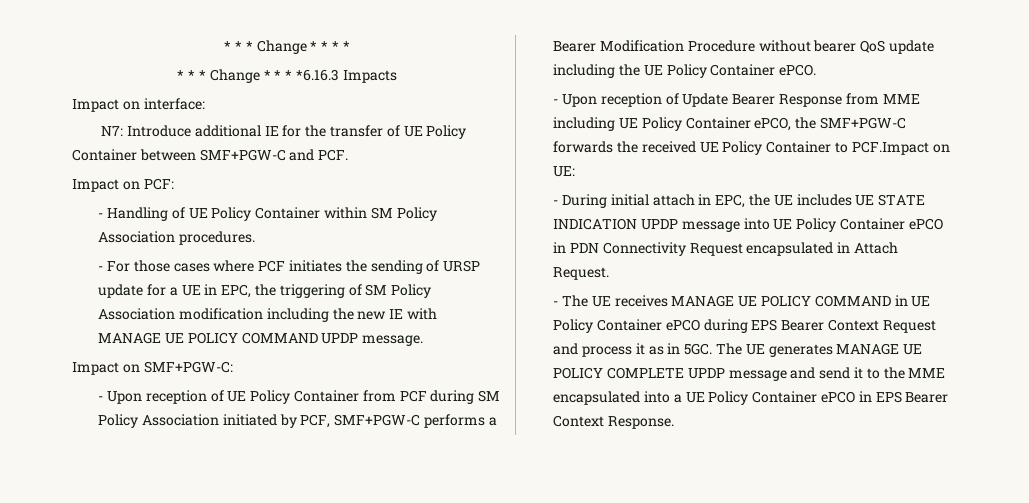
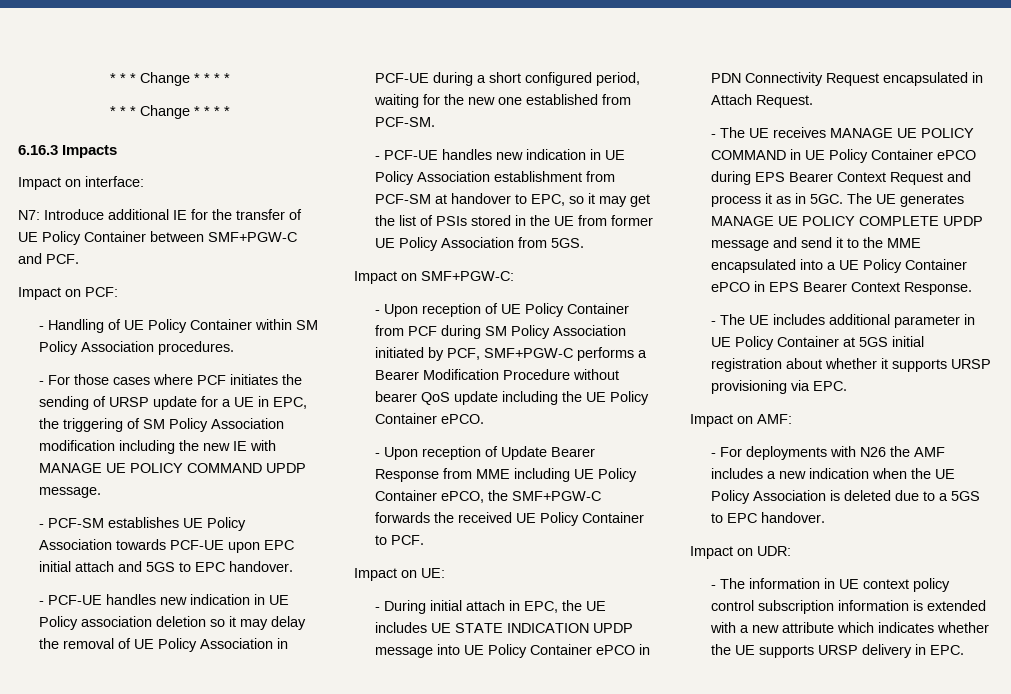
[295,69,339,81] *6.16.3 -> [223,106,230,116] [18,145,58,155] * // 6.16.3
(424, 340) none -> [39,517,247,531] [39,539,295,553] [39,561,294,572] [39,594,290,605] [39,616,307,630] [39,638,289,652] [375,72,641,86] [374,94,632,108] [375,117,436,127] [375,149,626,160] [375,171,616,185] [375,193,651,207] [375,215,654,226] [375,237,585,251] // - PCF-SM establishes UE Policy Association towards PCF-UE upon EPC initial attach and 5GS to EPC handover. // - PCF-UE handles new indication in UE Policy association deletion so it may delay the removal of UE Policy Association in PCF-UE during a short configured period, waiting for the new one established from PCF-SM. // - PCF-UE handles new indication in UE Policy Association establishment from PCF-SM at handover to EPC, so it may get the list of PSIs stored in the UE from former UE Policy Association from 5GS.
[851,141,929,155] PCF.Impact -> [391,535,425,545] [354,568,397,581] PCF. // Impact
(675, 422) none -> [711,314,976,328] [711,336,925,350] [711,358,992,372] [711,380,848,394] [690,414,792,427] [711,446,946,460] [711,468,956,479] [711,490,981,504] [711,512,826,523] [690,546,791,559] [711,578,951,592] [711,600,987,614] [710,622,990,633] [711,644,965,658] // - The UE includes additional parameter in UE Policy Container at 5GS initial registration about whether it supports URSP provisioning via EPC. // Impact on AMF: // - For deployments with N26 the AMF includes a new indication when the UE Policy Association is deleted due to a 5GS to EPC handover. // Impact on UDR: // - The information in UE context policy control subscription information is extended with a new attribute which indicates whether the UE supports URSP delivery in EPC.

